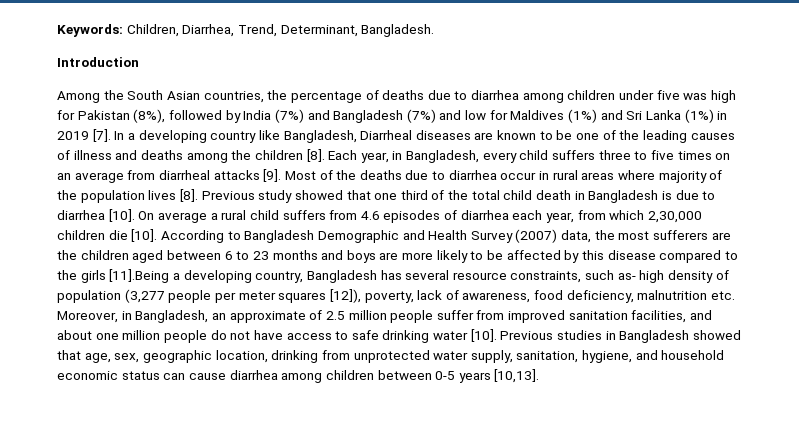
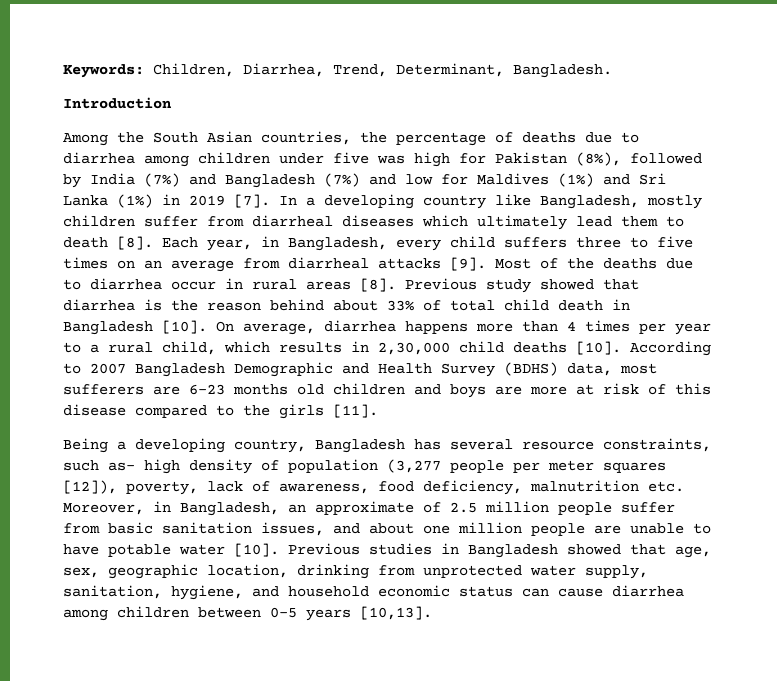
[360,130,735,143] [57,150,303,163] Diarrheal diseases are known to be one of the leading causes of illness and deaths among the children -> [647,195,702,209] [63,215,684,230] [63,237,108,248] mostly children suffer from diarrheal diseases which ultimately lead them to death
[617,170,723,183] [57,190,177,203] where majority of the population lives -> (351, 285) none
[374,190,469,200] one third of the -> [63,299,441,311] diarrhea is the reason behind about 33% of
[661,190,716,200] [57,209,702,223] [57,230,128,240] is due to diarrhea [10]. On average a rural child suffers from 4.6 episodes of diarrhea each year, from which 2,30,000 children die -> [162,320,711,335] [63,341,567,355] [10]. On average, diarrhea happens more than 4 times per year to a rural child, which results in 2,30,000 child deaths
(241, 235) none -> [90,363,126,374] 2007
[515,229,731,243] [57,250,580,263] (2007) data, the most sufferers are the children aged between 6 to 23 months and boys are more likely to be affected by -> [504,362,657,376] [63,383,666,398] (BDHS) data, most sufferers are 6-23 months old children and boys are more at risk of
[109,269,170,283] [11].Being -> [333,404,378,418] [63,438,108,453] [11]. // Being
[508,310,687,323] improved sanitation facilities, -> [108,522,324,536] basic sanitation issues,
[210,330,430,343] do not have access to safe drinking -> [594,523,711,534] [63,544,171,557] are unable to have potable

